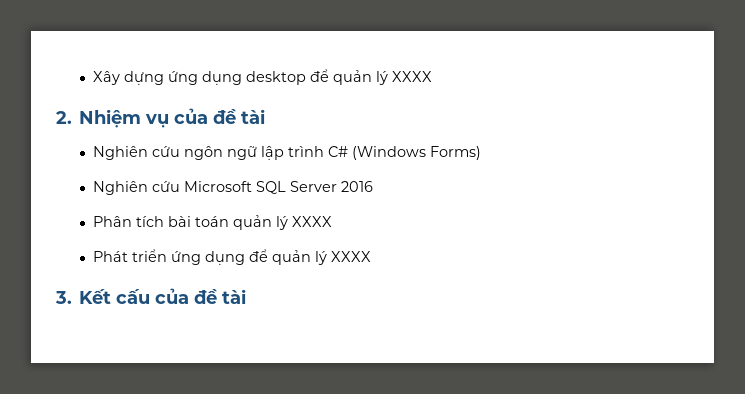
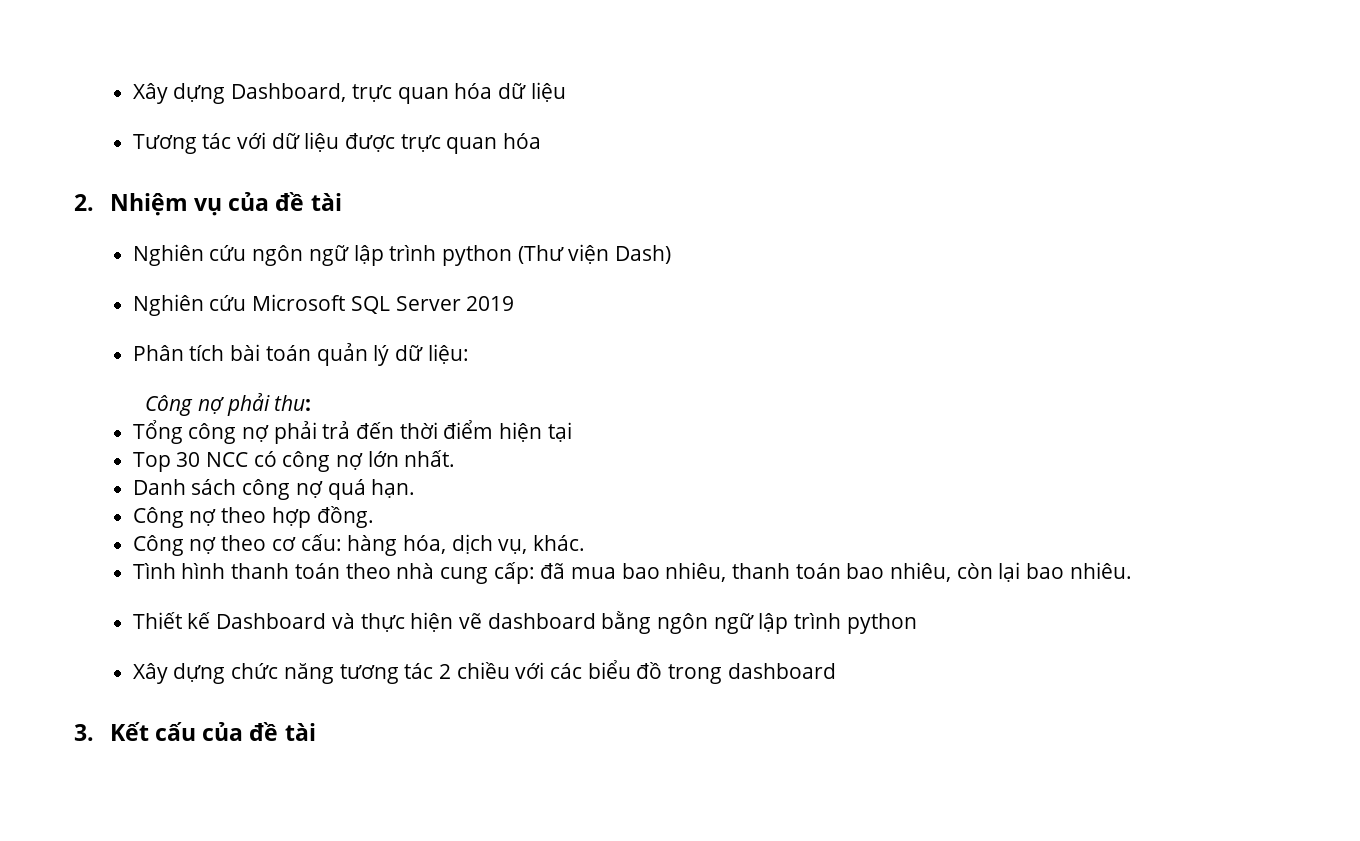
[93,69,433,85] Xây dựng ứng dụng desktop để quản lý XXXX -> [132,82,566,104] [132,132,542,154] Xây dựng Dashboard, trực quan hóa dữ liệu // Tương tác với dữ liệu được trực quan hóa
[328,146,482,160] C# (Windows Forms) -> [441,244,671,266] python (Thư viện Dash)
[341,181,374,192] 2016 -> [466,296,515,311] 2019
[292,216,333,227] [93,249,372,265] XXXX // Phát triển ứng dụng để quản lý XXXX -> [394,344,469,364] [145,393,312,416] [132,420,572,444] [132,450,456,472] [132,479,416,500] [132,506,374,528] [132,534,585,556] [132,562,1132,584] [132,611,917,634] [132,660,836,684] dữ liệu: // Công nợ phải thu: // Tổng công nợ phải trả đến thời điểm hiện tại // Top 30 NCC có công nợ lớn nhất. // Danh sách công nợ quá hạn. // Công nợ theo hợp đồng. // Công nợ theo cơ cấu: hàng hóa, dịch vụ, khác. // Tình hình thanh toán theo nhà cung cấp: đã mua bao nhiêu, thanh toán bao nhiêu, còn lại bao nhiêu. // Thiết kế Dashboard và thực hiện vẽ dashboard bằng ngôn ngữ lập trình python // Xây dựng chức năng tương tác 2 chiều với các biểu đồ trong dashboard

